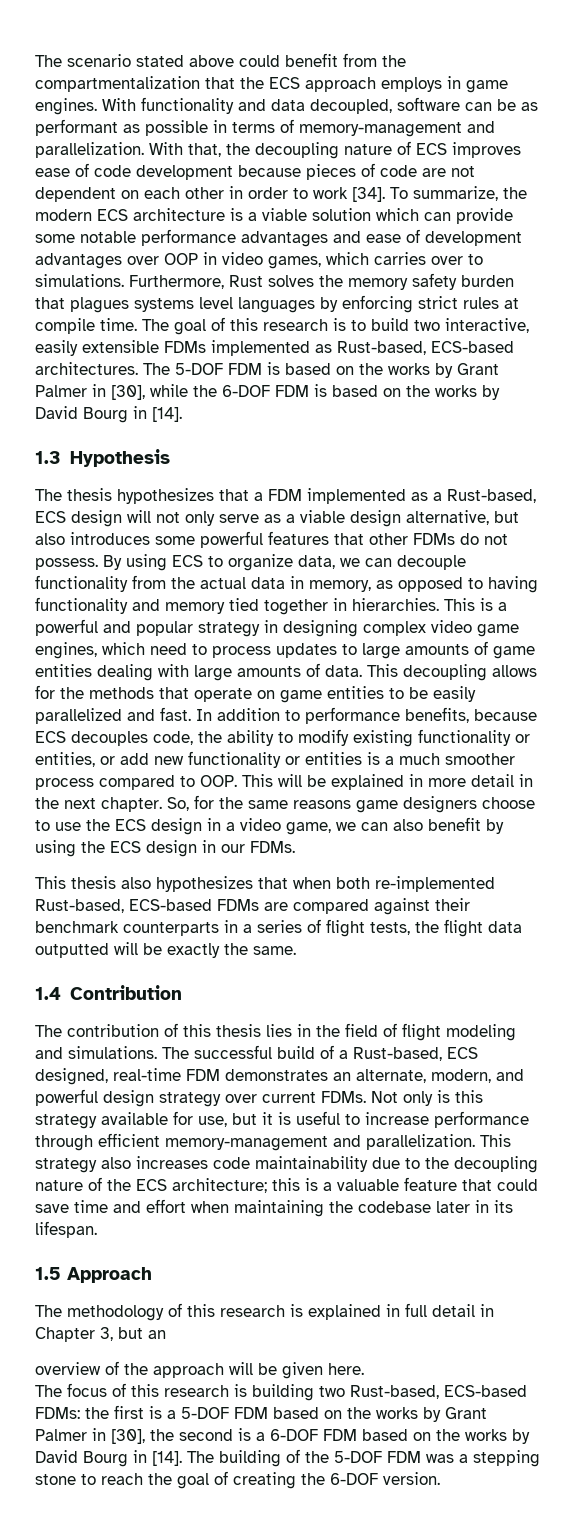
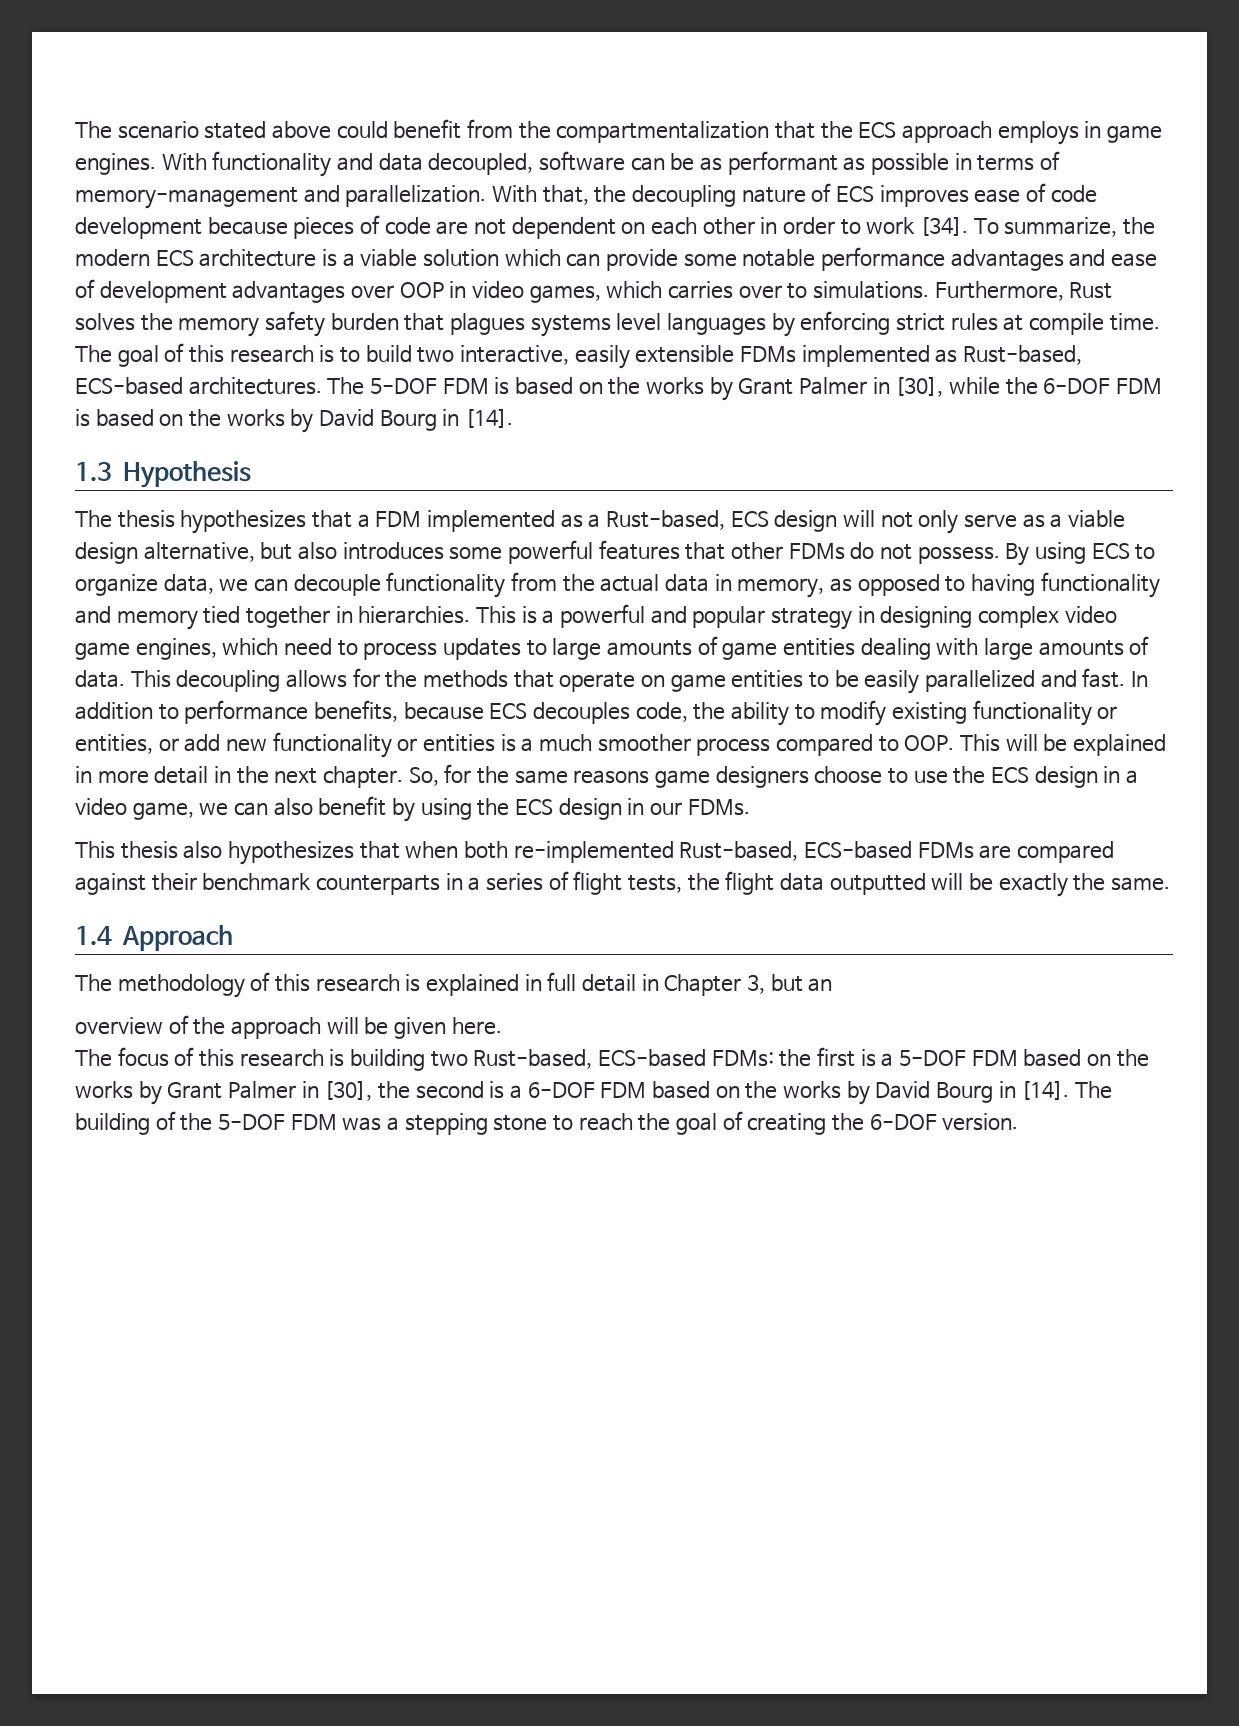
[69,985,182,1000] [35,1023,516,1041] [35,1045,478,1061] [35,1068,524,1085] [35,1089,483,1107] [35,1111,529,1129] [35,1133,511,1151] [35,1156,538,1173] [35,1177,538,1193] [35,1199,513,1217] [35,1221,97,1238] [35,1267,61,1280] Contribution // The contribution of this thesis lies in the field of flight modeling and simulations. The successful build of a Rust-based, ECS designed, real-time FDM demonstrates an alternate, modern, and powerful design strategy over current FDMs. Not only is this strategy available for use, but it is useful to increase performance through efficient memory-management and parallelization. This strategy also increases code maintainability due to the decoupling nature of the ECS architecture; this is a valuable feature that could save time and effort when maintaining the codebase later in its lifespan. // 1.5 -> (112, 936) none

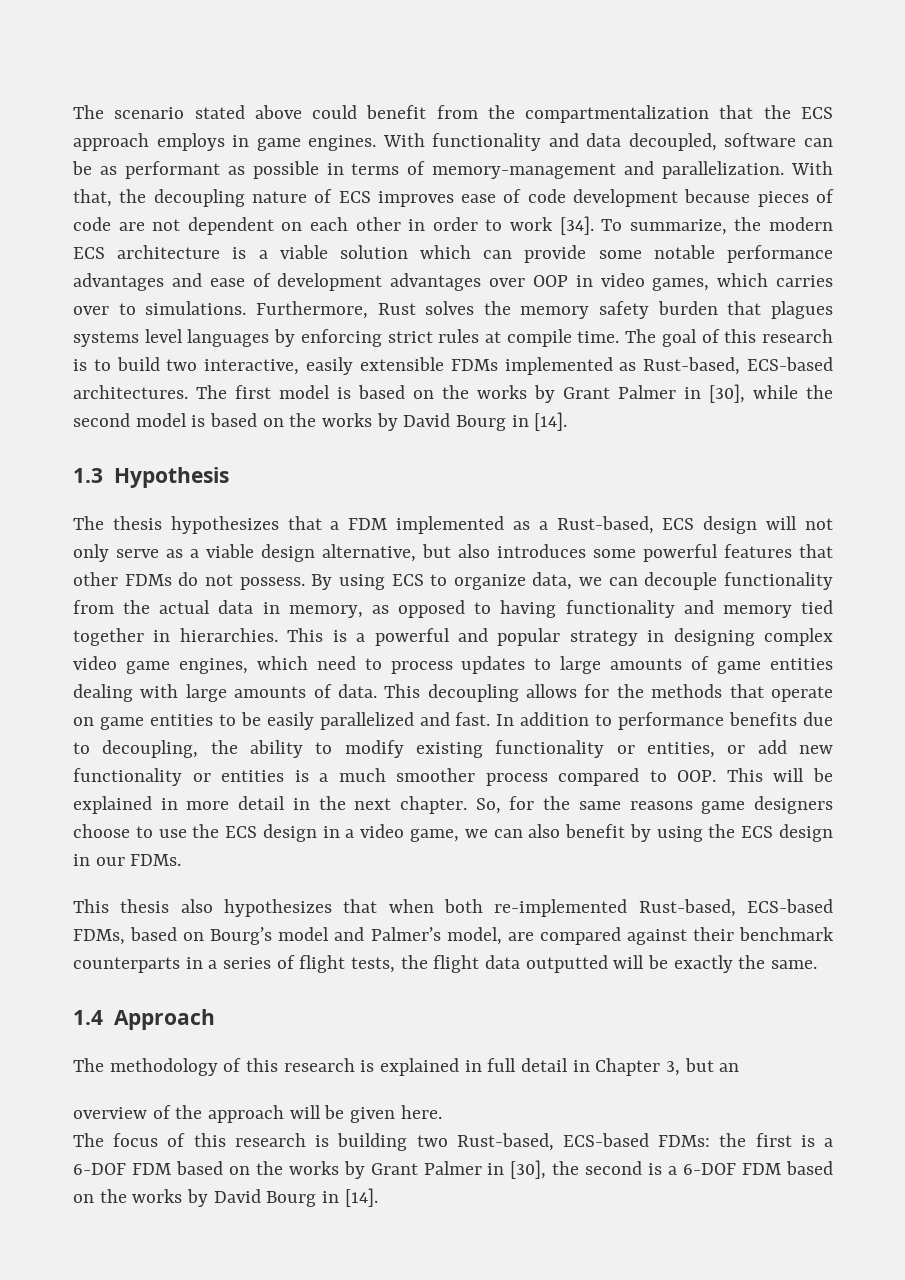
[369,378,489,394] 5-DOF FDM -> [235,385,330,399] first model
[1043,378,1162,394] 6-DOF FDM -> [73,413,187,427] second model
[313,700,688,724] benefits, because ECS decouples code, -> [729,712,834,726] [73,740,199,758] benefits due to decoupling,
[917,842,974,859] FDMs -> [73,927,502,945] FDMs, based on Bourg’s model and Palmer’s model,
[898,1050,966,1066] 5-DOF -> [73,1163,126,1175] 6-DOF
[1075,1081,1113,1099] [75,1111,1019,1135] The building of the 5-DOF FDM was a stepping stone to reach the goal of creating the 6-DOF version. -> (378, 1197) none

